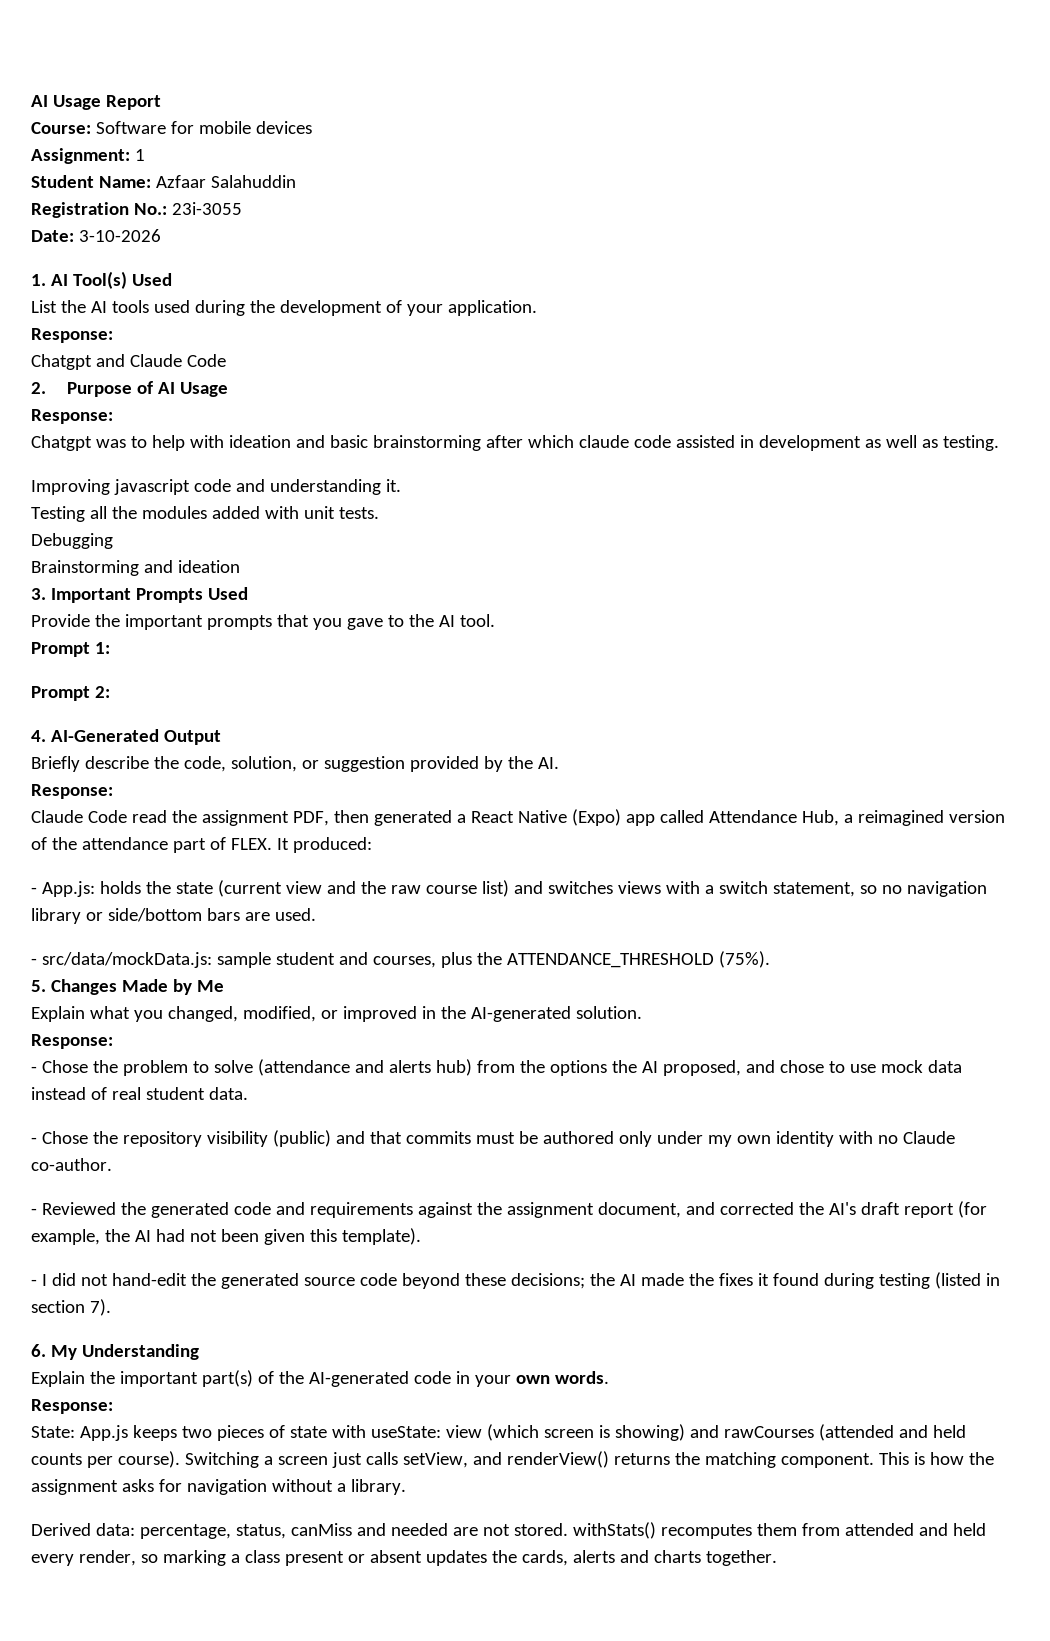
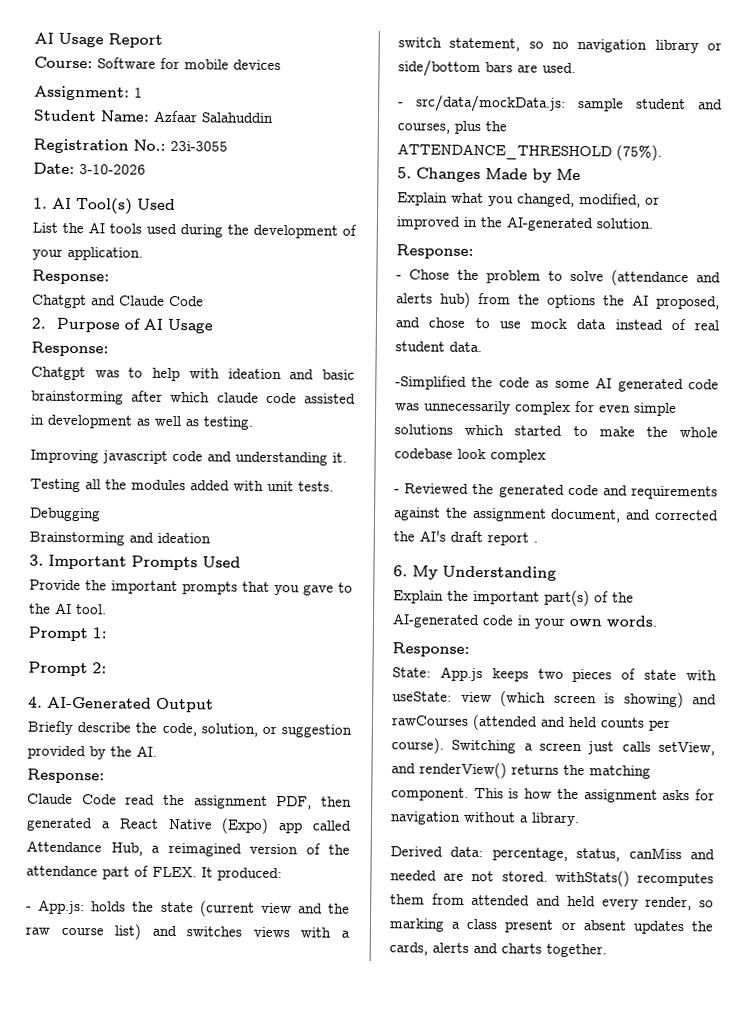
[31,1130,955,1147] [31,1158,112,1171] - Chose the repository visibility (public) and that commits must be authored only under my own identity with no Claude co-author. -> [395,375,719,393] [395,400,677,417] [394,424,718,438] [394,448,546,463] -Simplified the code as some AI generated code was unnecessarily complex for even simple solutions which started to make the whole codebase look complex
[957,1201,987,1218] [31,1228,421,1245] [31,1272,1000,1289] [31,1299,111,1316] (for example, the AI had not been given this template). // - I did not hand-edit the generated source code beyond these decisions; the AI made the fixes it found during testing (listed in section 7). -> [533,541,538,543] .

